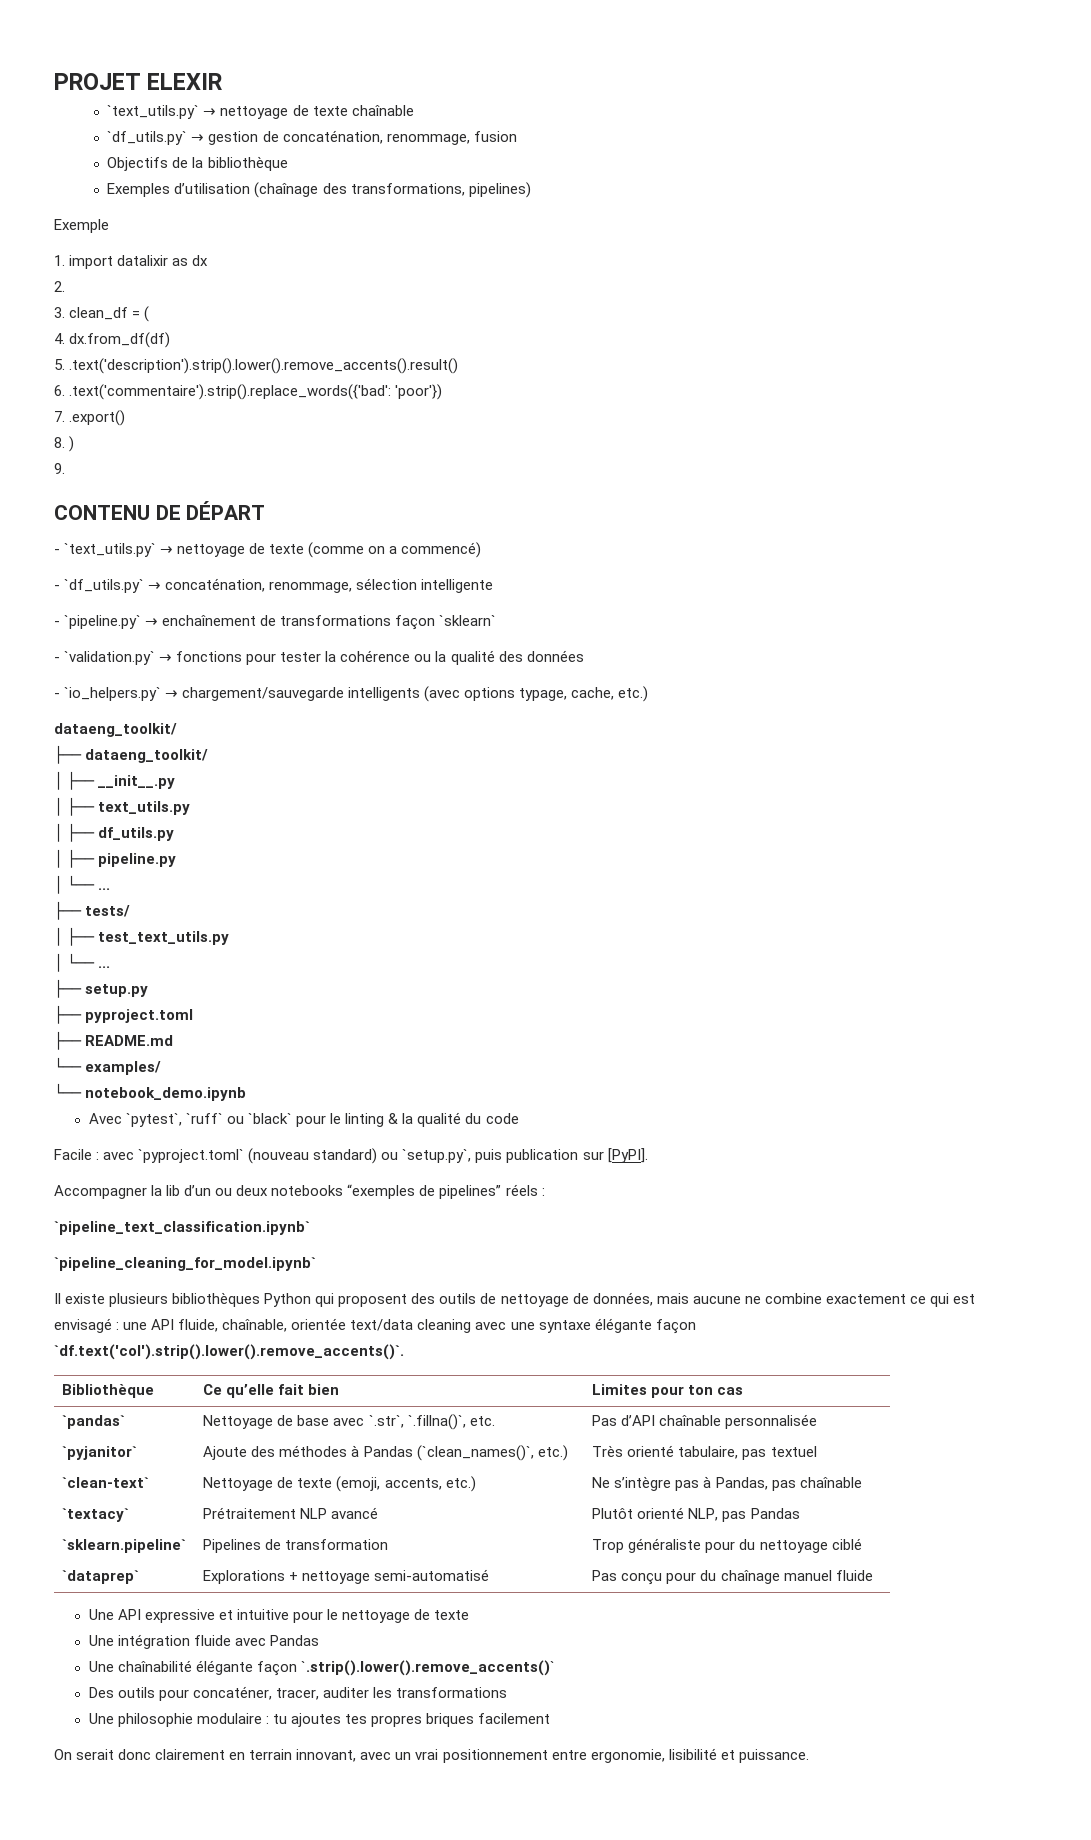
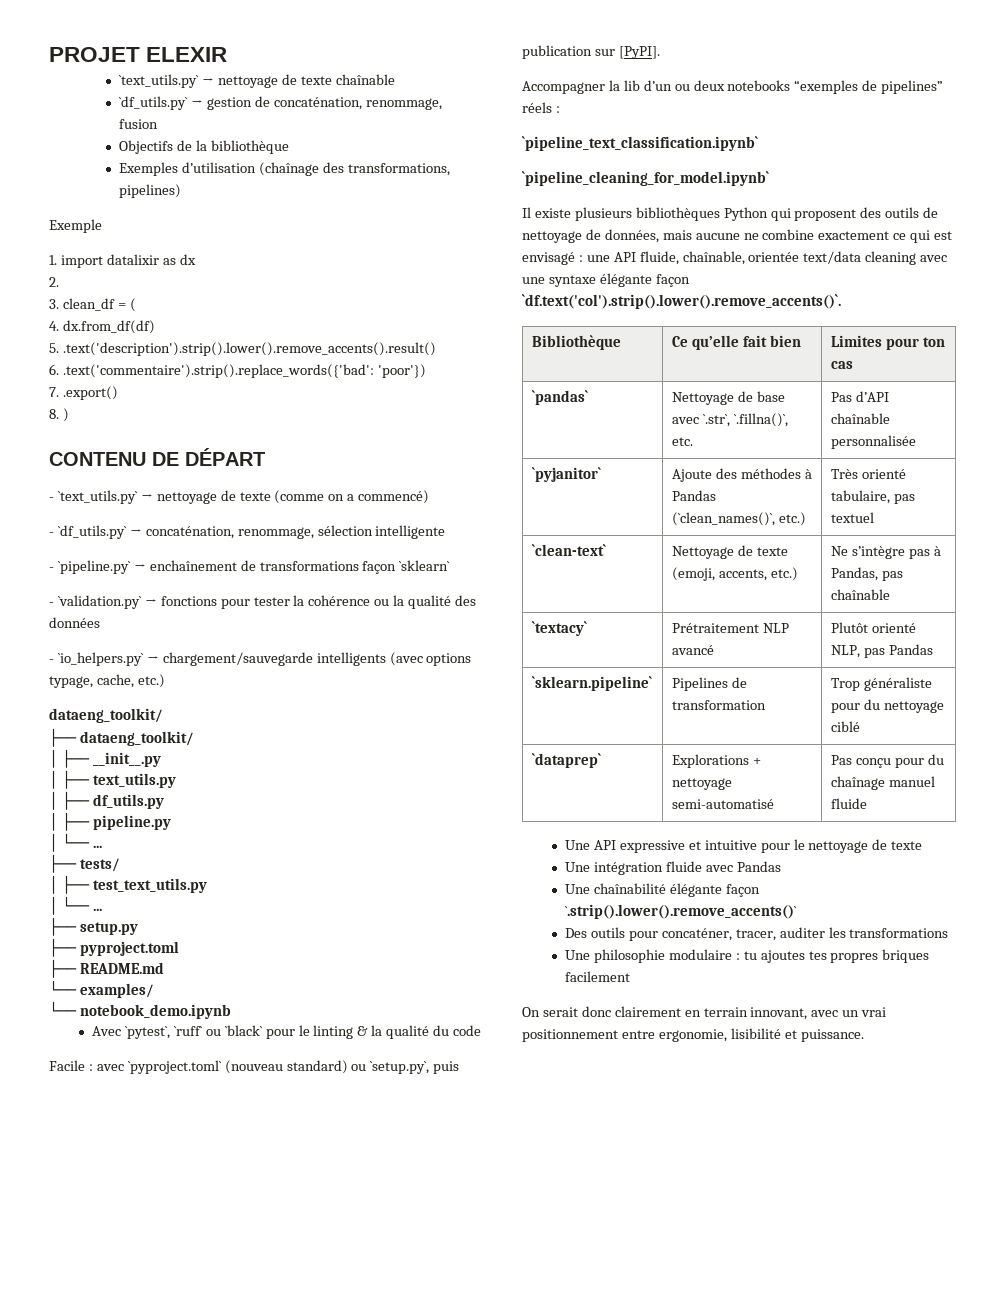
[54,463,65,474] // 9. -> (69, 415) none

